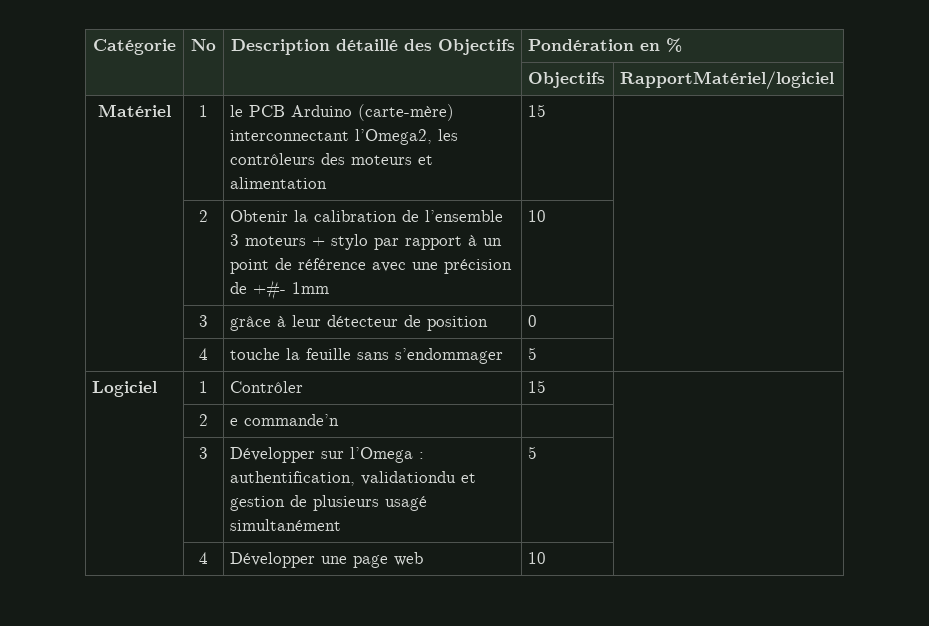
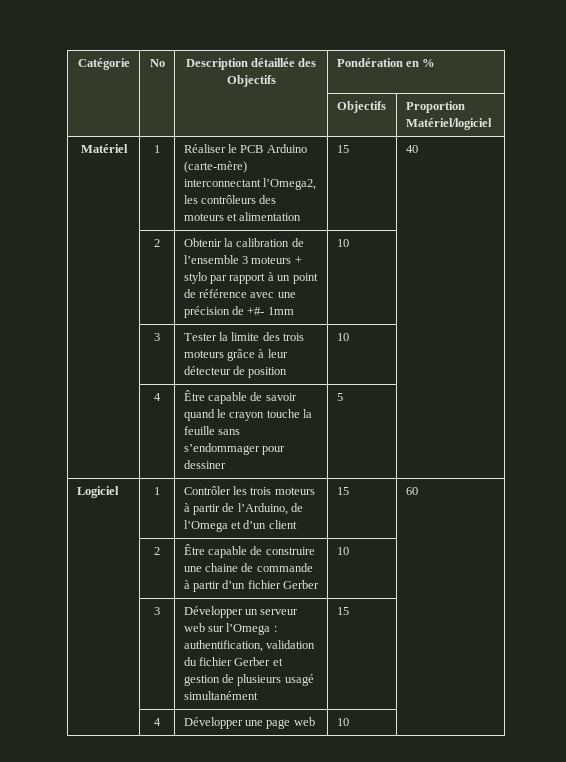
[335,39,398,51] détaillé -> [251,58,295,67] détaillée
[620,71,835,90] RapportMatériel/logiciel -> [405,101,465,113] [405,118,492,130] Proportion Matériel/logiciel
(208, 111) none -> [183,144,226,153] Réaliser
(547, 110) none -> [405,145,418,153] 40
(208, 321) none -> [183,332,305,341] [183,350,224,358] Tester la limite des trois moteurs
[528,315,538,327] [199,348,208,360] 0 | // | 4 | -> [336,333,349,341] [154,393,161,401] [183,390,297,404] [183,409,265,421] 10 | // | 4 | Être capable de savoir quand le crayon
(504, 356) none -> [262,446,286,455] [183,460,226,469] pour dessiner
[528,380,547,393] [199,414,208,426] [230,414,340,426] | 15 | // | 2 | e commande’n | -> [233,486,315,495] [183,503,304,515] [183,520,297,532] [336,487,349,495] [405,487,418,495] [154,547,160,555] [183,544,315,558] [183,563,313,572] [183,580,320,592] [336,547,349,555] les trois moteurs à partir de l’Arduino, de l’Omega et d’un client | 15 | 60 // | 2 | Être capable de construire une chaine de commande à partir d’un fichier Gerber | 10
(316, 455) none -> [245,609,299,615] [183,623,205,632] un serveur web
[361,471,457,485] validationdu -> [266,640,316,649] [183,657,271,666] validation du fichier Gerber
[528,446,538,459] 5 -> [336,607,349,615] 15

